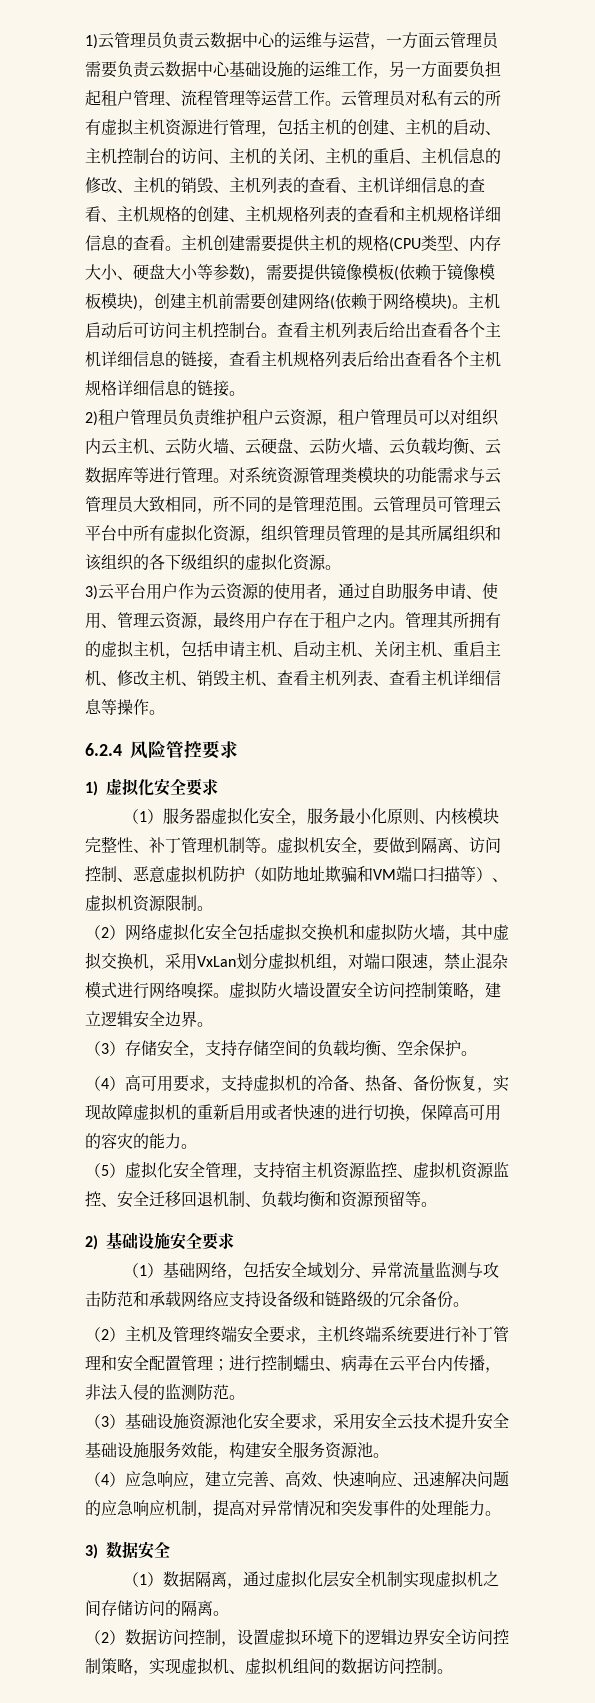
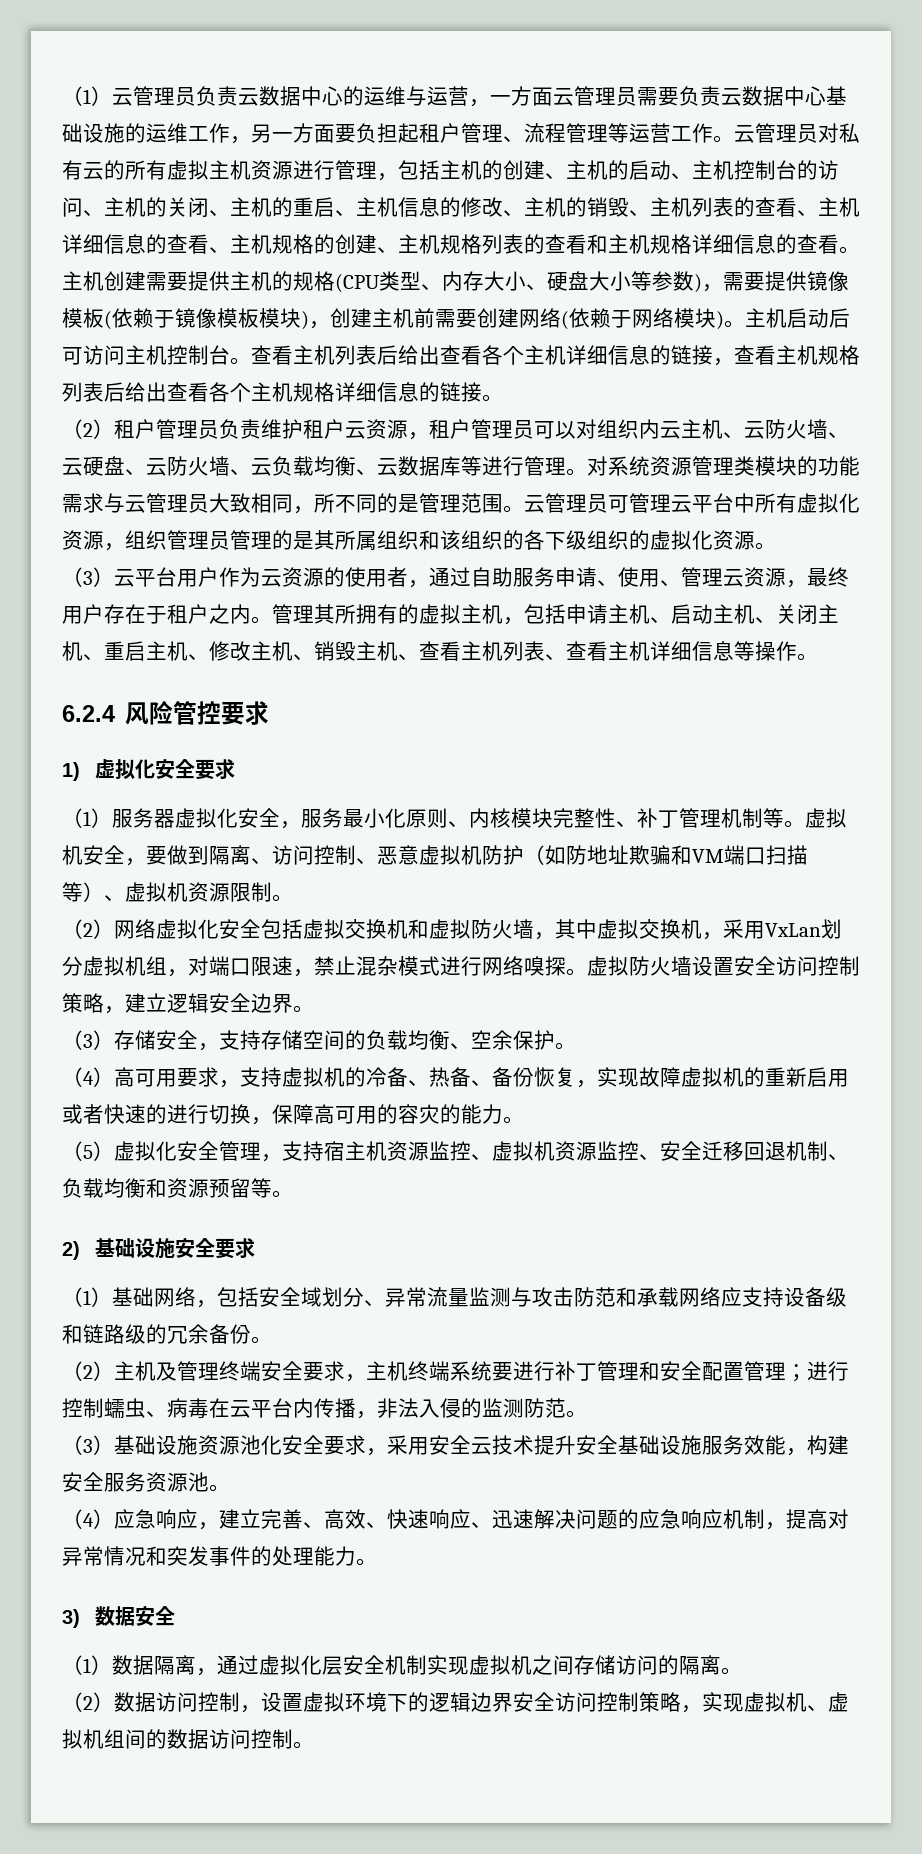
[85,34,98,49] 1) -> [62,86,112,106] （1）
[85,411,98,426] 2) -> [62,419,114,439] （2）
[85,585,98,600] 3) -> [62,567,114,587] （3）

